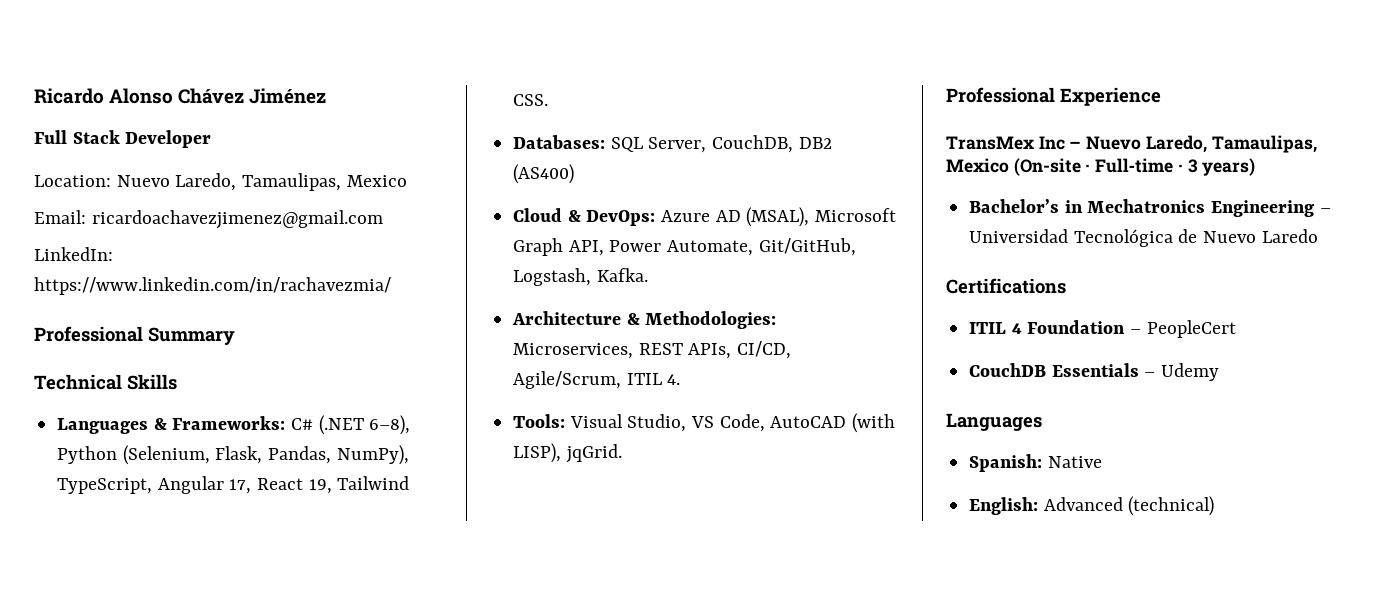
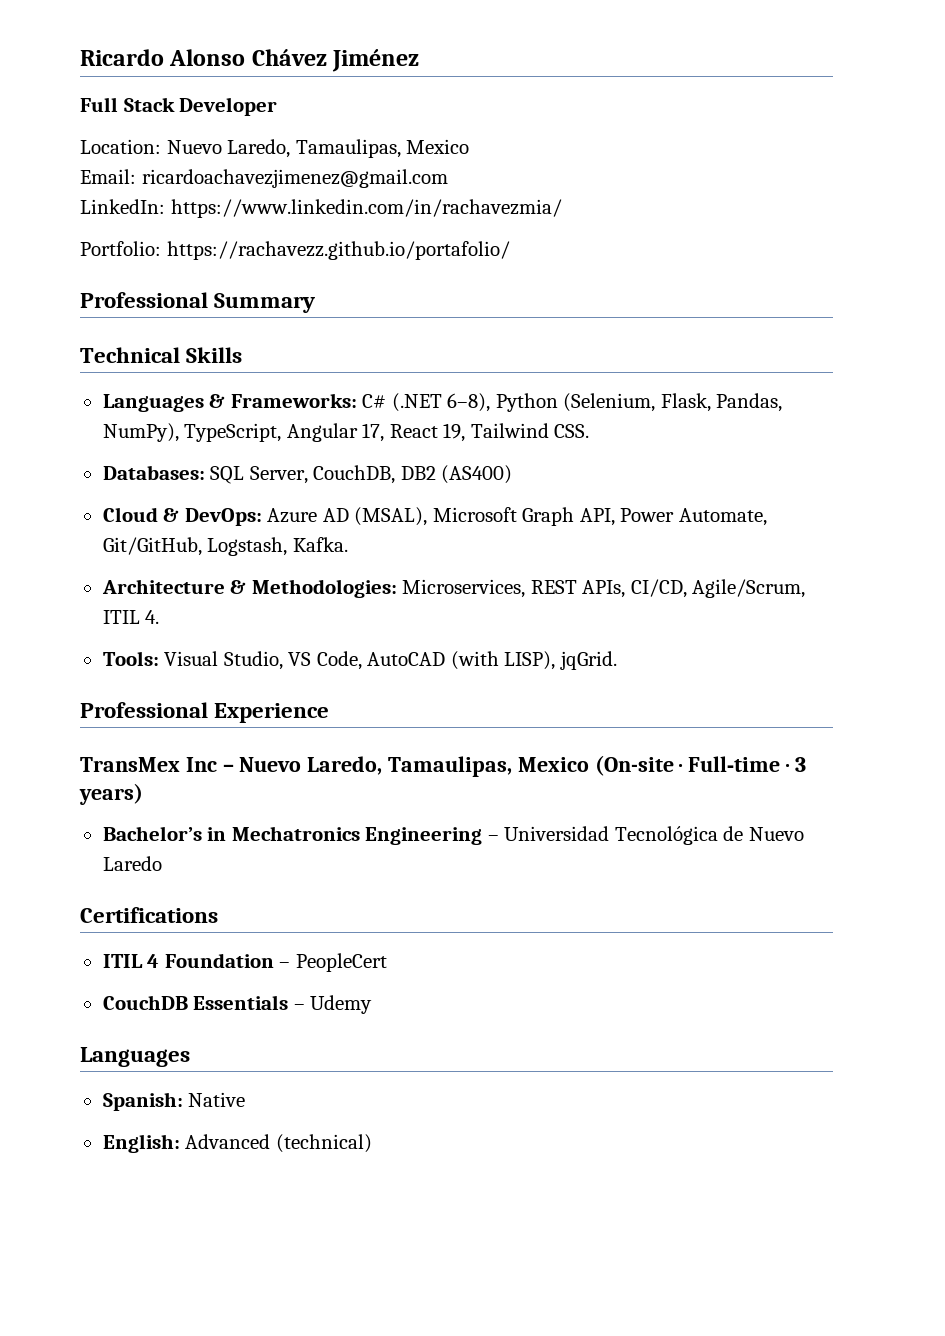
(391, 286) none -> [80,241,510,260] // Portfolio: https://rachavezz.github.io/portafolio/

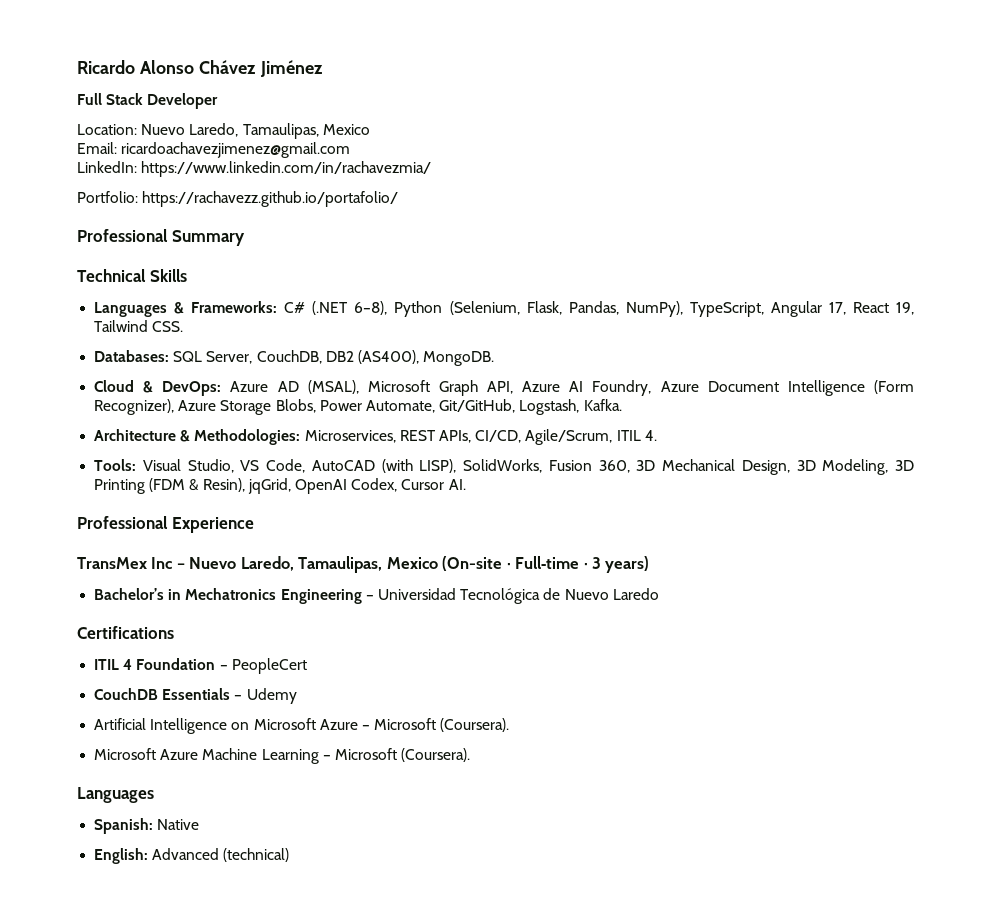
[441,465,513,484] (AS400) -> [357,350,495,366] (AS400), MongoDB.
(615, 517) none -> [522,380,914,396] [94,399,316,415] Azure AI Foundry, Azure Document Intelligence (Form Recognizer), Azure Storage Blobs,
[559,651,617,670] jqGrid. -> [463,459,915,475] [94,478,466,494] SolidWorks, Fusion 360, 3D Mechanical Design, 3D Modeling, 3D Printing (FDM & Resin), jqGrid, OpenAI Codex, Cursor AI.
(373, 1004) none -> [94,718,510,734] [94,748,471,764] // Artificial Intelligence on Microsoft Azure – Microsoft (Coursera). // Microsoft Azure Machine Learning – Microsoft (Coursera).

